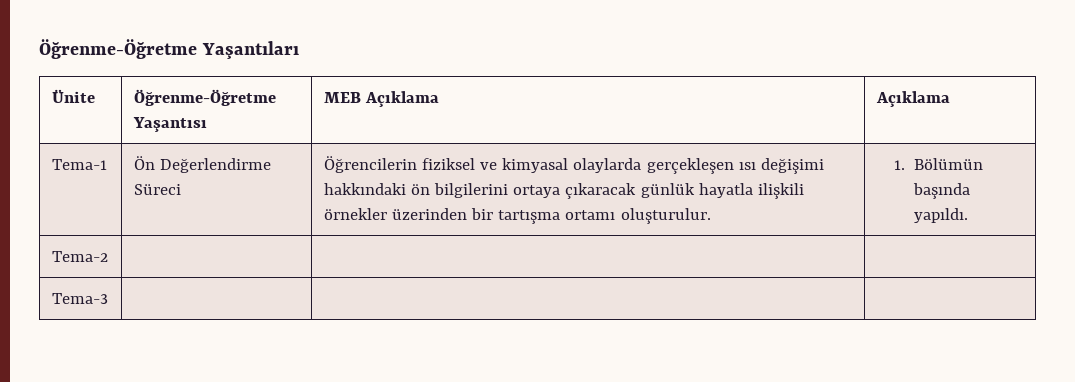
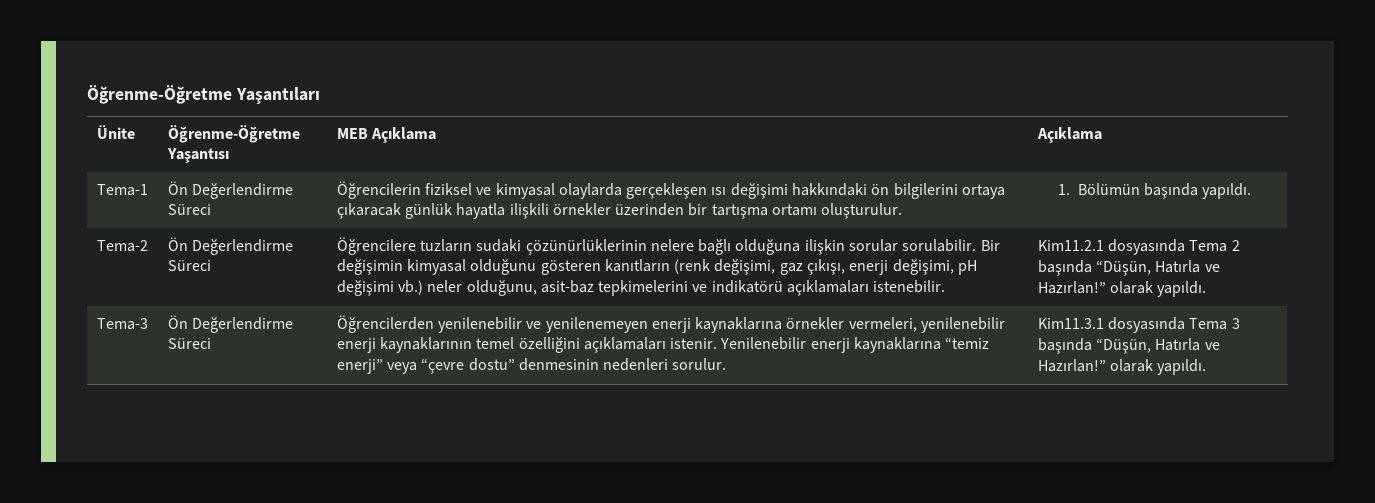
[51,293,108,304] | | // Tema-3 | | | -> [167,237,293,255] [167,260,211,271] [336,237,1000,255] [336,258,978,275] [336,279,946,296] [1037,239,1240,255] [1037,260,1220,276] [1037,281,1207,297] [96,318,148,330] [167,315,293,333] [167,338,211,349] [336,315,1006,333] [336,336,990,353] [336,358,727,374] [1037,317,1240,333] [1037,338,1220,354] [1037,359,1207,375] Ön Değerlendirme Süreci | Öğrencilere tuzların sudaki çözünürlüklerinin nelere bağlı olduğuna ilişkin sorular sorulabilir. Bir değişimin kimyasal olduğunu gösteren kanıtların (renk değişimi, gaz çıkışı, enerji değişimi, pH değişimi vb.) neler olduğunu, asit-baz tepkimelerini ve indikatörü açıklamaları istenebilir. | Kim11.2.1 dosyasında Tema 2 başında “Düşün, Hatırla ve Hazırlan!” olarak yapıldı. // Tema-3 | Ön Değerlendirme Süreci | Öğrencilerden yenilenebilir ve yenilenemeyen enerji kaynaklarına örnekler vermeleri, yenilenebilir enerji kaynaklarının temel özelliğini açıklamaları istenir. Yenilenebilir enerji kaynaklarına “temiz enerji” veya “çevre dostu” denmesinin nedenleri sorulur. | Kim11.3.1 dosyasında Tema 3 başında “Düşün, Hatırla ve Hazırlan!” olarak yapıldı.

